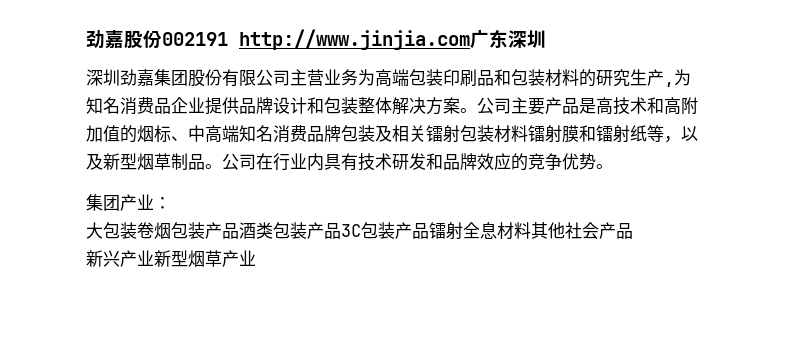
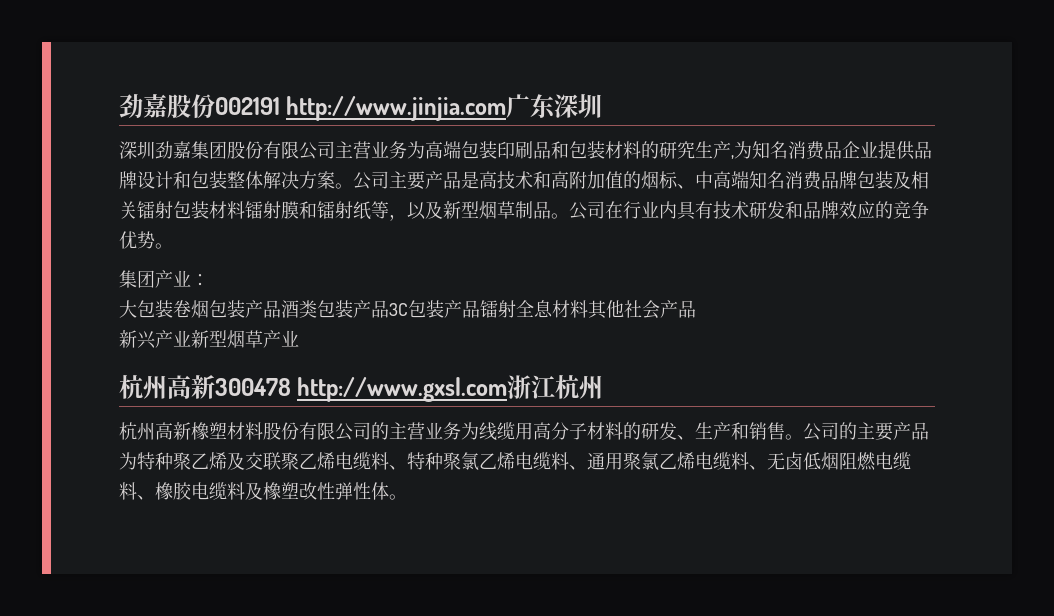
(256, 258) none -> [119,375,604,402] [119,422,929,441] [119,452,911,471] [119,482,407,500] // 杭州高新300478 http://www.gxsl.com浙江杭州 // 杭州高新橡塑材料股份有限公司的主营业务为线缆用高分子材料的研发、生产和销售。公司的主要产品为特种聚乙烯及交联聚乙烯电缆料、特种聚氯乙烯电缆料、通用聚氯乙烯电缆料、无卤低烟阻燃电缆料、橡胶电缆料及橡塑改性弹性体。

